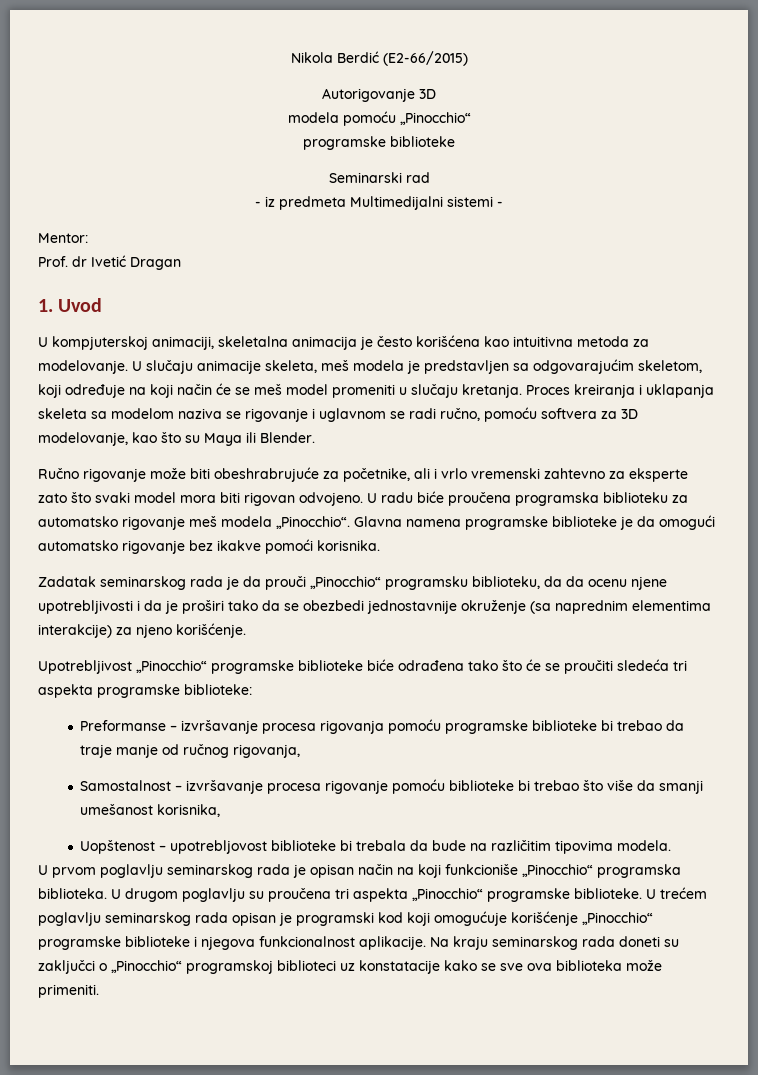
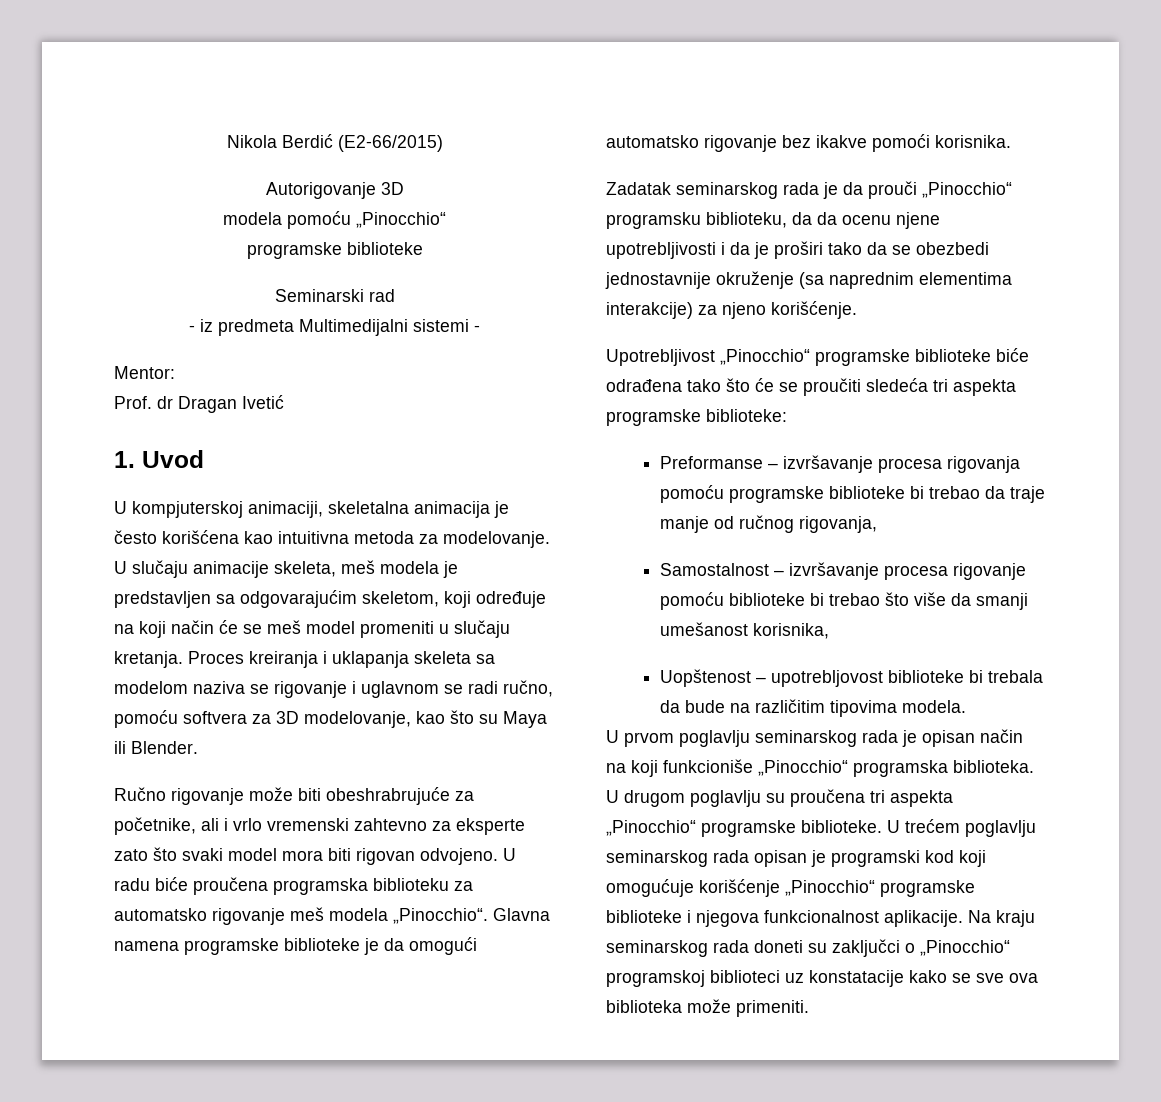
(87, 261) none -> [178,396,237,413] Dragan
[130,257,181,270] Dragan -> (284, 402) none

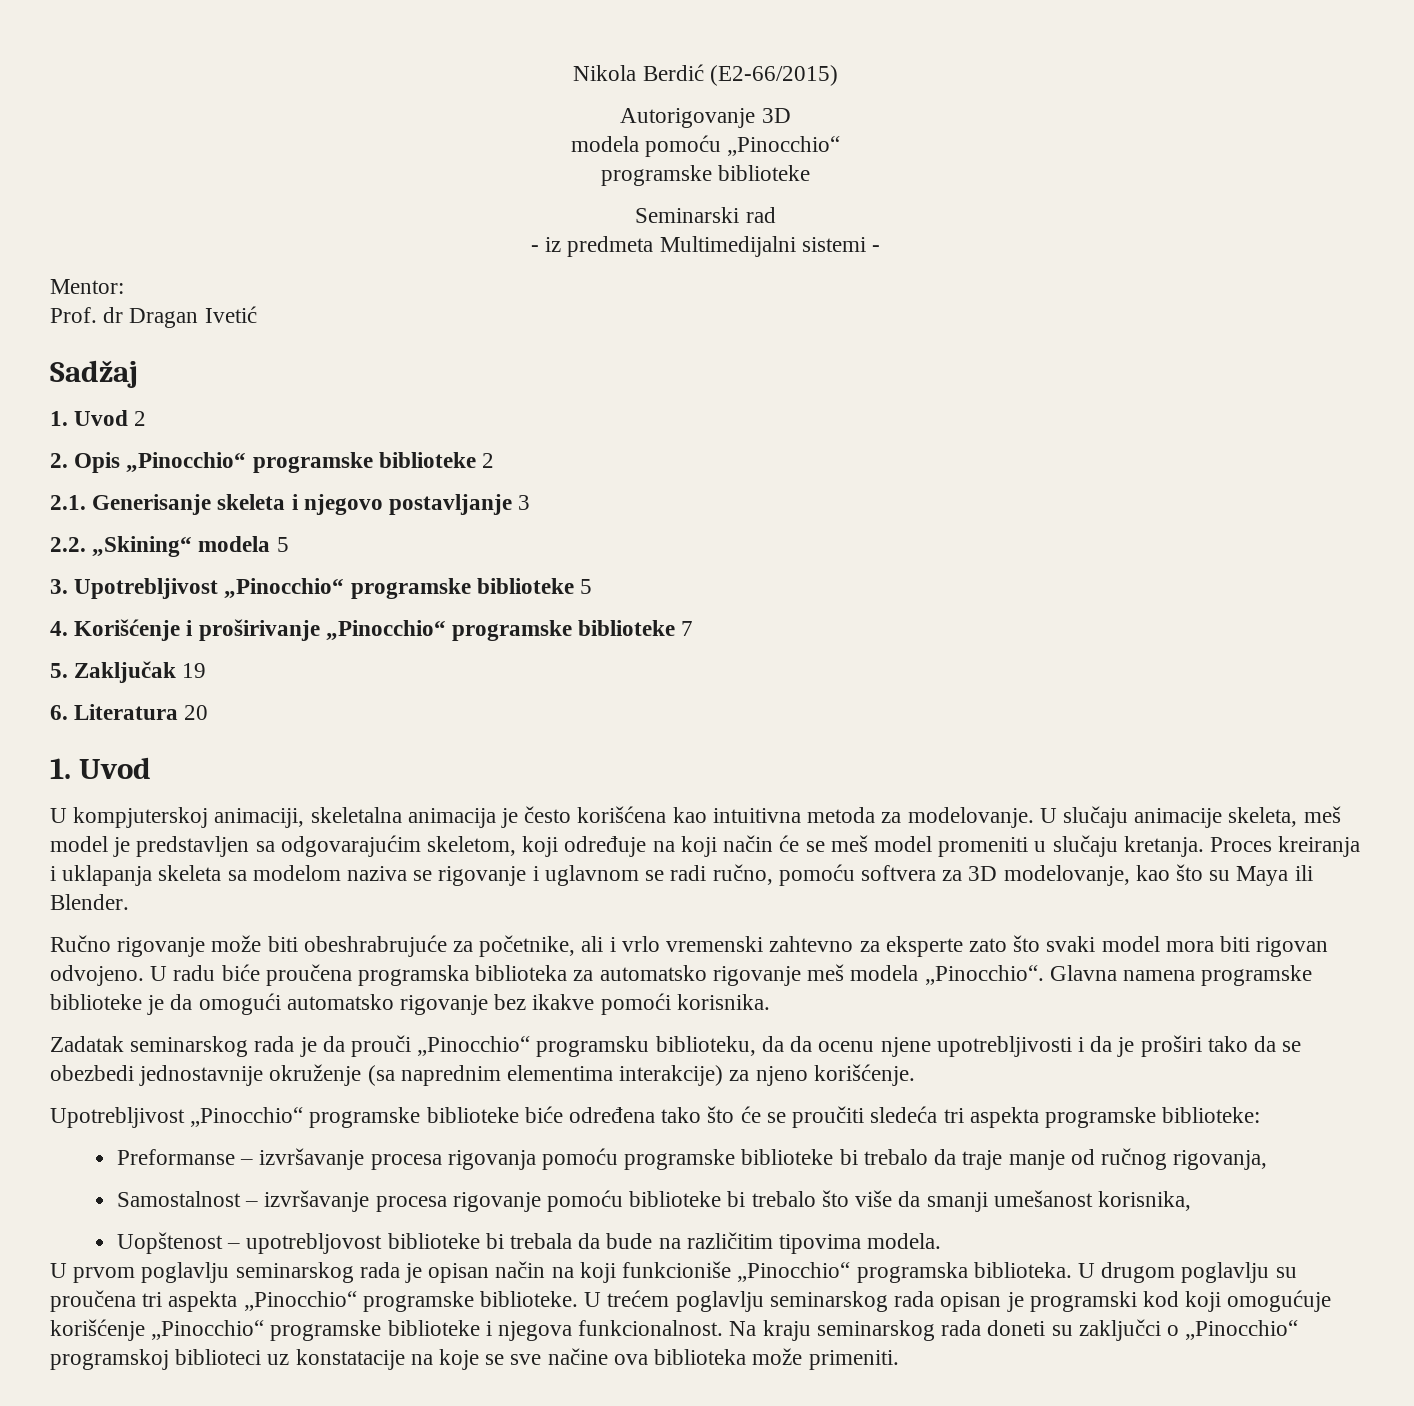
(284, 402) none -> [50,360,138,388] [50,410,147,426] [50,452,495,473] [50,494,531,515] [50,536,289,557] [50,578,593,599] [50,619,694,641] [50,661,207,683] [50,704,209,720] // Sadžaj // 1. Uvod 2 // 2. Opis „Pinocchio“ programske biblioteke 2 // 2.1. Generisanje skeleta i njegovo postavljanje 3 // 2.2. „Skining“ modela 5 // 3. Upotrebljivost „Pinocchio“ programske biblioteke 5 // 4. Korišćenje i proširivanje „Pinocchio“ programske biblioteke 7 // 5. Zaključak 19 // 6. Literatura 20
[380,561,439,574] modela -> [50,836,108,852] model
[373,878,449,891] biblioteku -> [475,965,568,981] biblioteka
[606,379,682,392] odrađena -> [569,1107,656,1123] određena
[928,486,980,499] trebao -> [863,1149,928,1165] trebalo
[828,593,880,606] trebao -> [751,1191,816,1207] trebalo
[764,910,963,927] funkcionalnost aplikacije. -> [578,1320,724,1336] funkcionalnost.
[909,970,947,983] kako -> [410,1349,480,1370] na koje
(1004, 978) none -> [547,1348,608,1365] načine

